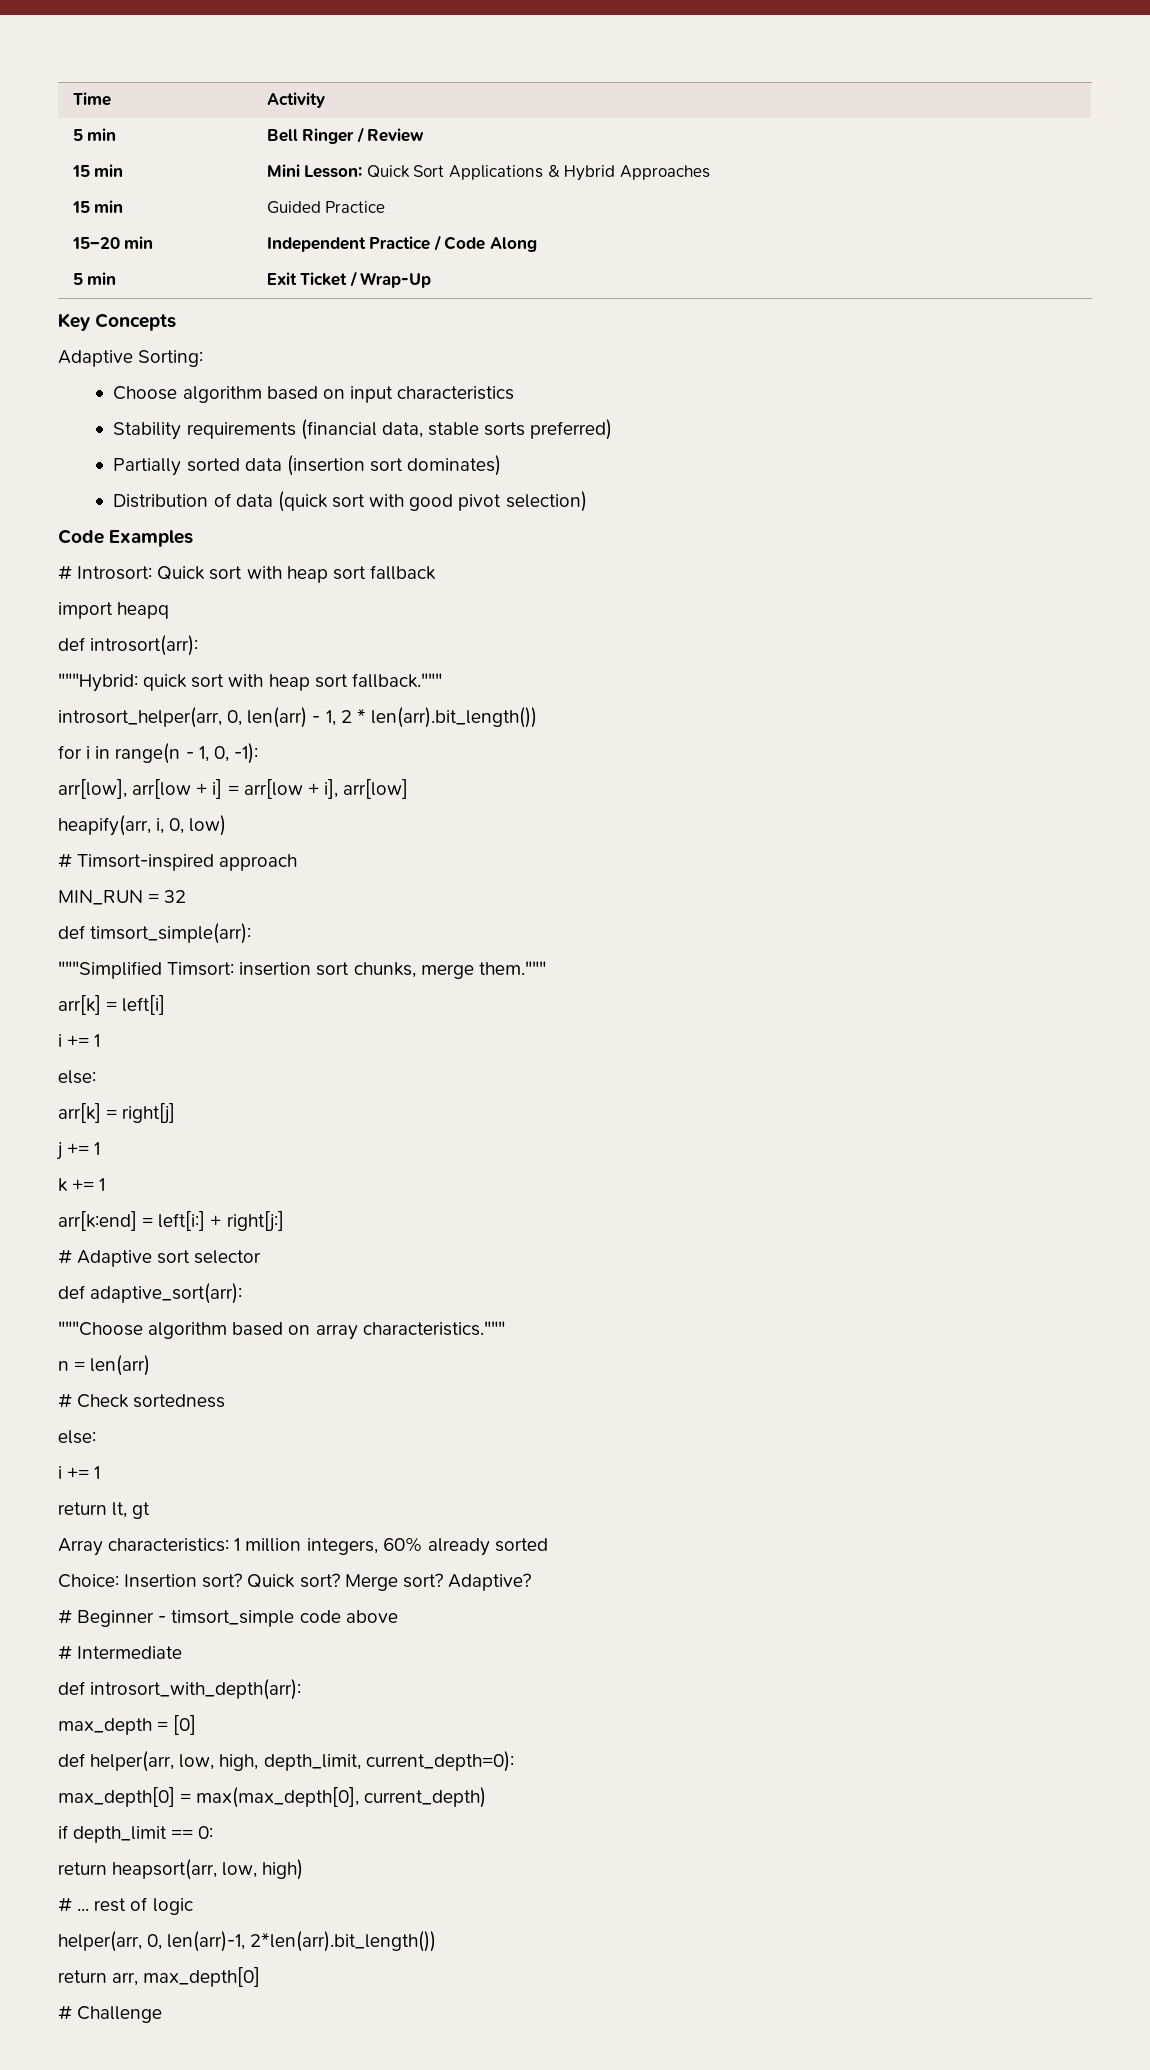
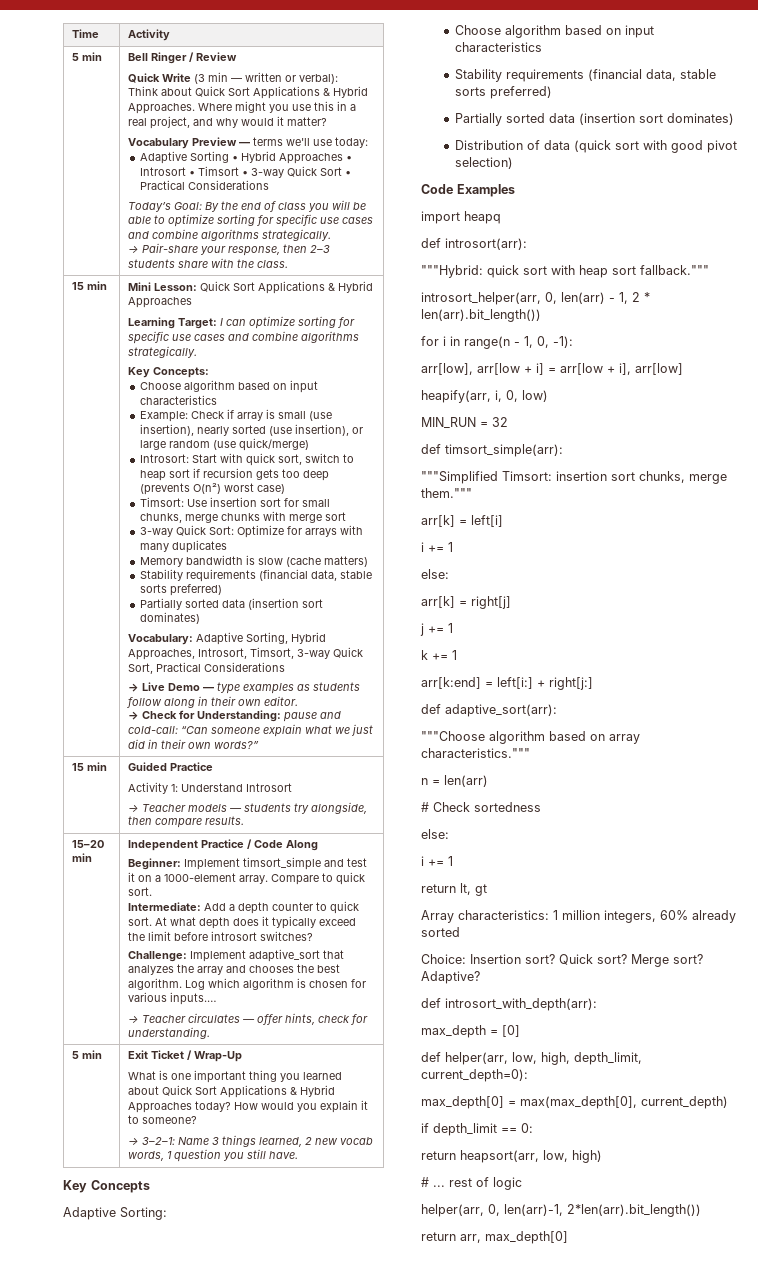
(425, 135) none -> [128,72,339,84] [128,86,369,99] [128,101,357,114] [128,116,328,129] [128,137,369,149] [140,151,353,164] [140,166,352,178] [140,180,270,190] [128,200,367,212] [128,214,374,227] [128,229,332,241] [128,243,331,256] [128,258,289,268] // Quick Write (3 min — written or verbal): // Think about Quick Sort Applications & Hybrid Approaches. Where might you use this in a real project, and why would it matter? // Vocabulary Preview — terms we'll use today: // Adaptive Sorting • Hybrid Approaches • Introsort • Timsort • 3-way Quick Sort • Practical Considerations // Today’s Goal: By the end of class you will be able to optimize sorting for specific use cases and combine algorithms strategically. // → Pair-share your response, then 2–3 students share with the class.
[71,200,124,213] [266,201,386,214] // 15 min | Guided Practice -> [128,316,356,329] [128,331,360,344] [128,346,198,358] [128,367,210,378] [140,380,319,393] [140,395,218,405] [140,409,333,422] [140,424,364,436] [140,438,310,451] [140,453,355,466] [140,468,330,481] [140,483,286,495] [140,497,331,507] [140,511,347,523] [140,525,364,538] [140,540,228,553] [140,555,369,567] [140,569,373,582] [140,584,223,596] [140,598,324,610] [140,612,201,624] [128,632,327,645] [128,647,364,660] [128,662,286,674] [128,682,361,694] [127,696,299,708] [128,710,342,722] [128,724,374,737] [128,739,260,749] [72,762,108,771] [128,762,214,771] [128,782,293,794] [128,802,368,814] [128,816,245,828] // Learning Target: I can optimize sorting for specific use cases and combine algorithms strategically. // Key Concepts: // Choose algorithm based on input characteristics // Example: Check if array is small (use insertion), nearly sorted (use insertion), or large random (use quick/merge) // Introsort: Start with quick sort, switch to heap sort if recursion gets too deep (prevents O(n²) worst case) // Timsort: Use insertion sort for small chunks, merge chunks with merge sort // 3-way Quick Sort: Optimize for arrays with many duplicates // Memory bandwidth is slow (cache matters) // Stability requirements (financial data, stable sorts preferred) // Partially sorted data (insertion sort dominates) // Vocabulary: Adaptive Sorting, Hybrid Approaches, Introsort, Timsort, 3-way Quick Sort, Practical Considerations // → Live Demo — type examples as students follow along in their own editor. // → Check for Understanding: pause and cold-call: “Can someone explain what we just did in their own words?” // 15 min | Guided Practice // Activity 1: Understand Introsort // → Teacher models — students try alongside, then compare results.
(537, 244) none -> [128,857,368,870] [128,872,366,885] [128,887,153,896] [128,901,360,914] [128,916,357,929] [128,931,314,941] [128,949,345,962] [128,964,341,975] [128,978,367,990] [128,992,218,1005] [128,1013,369,1025] [128,1027,211,1039] // Beginner: Implement timsort_simple and test it on a 1000-element array. Compare to quick sort. // Intermediate: Add a depth counter to quick sort. At what depth does it typically exceed the limit before introsort switches? // Challenge: Implement adaptive_sort that analyzes the array and chooses the best algorithm. Log which algorithm is chosen for various inputs.… // → Teacher circulates — offer hints, check for understanding.
(432, 280) none -> [128,1070,343,1083] [128,1085,336,1098] [128,1100,369,1113] [128,1115,198,1124] [128,1135,374,1147] [128,1149,299,1162] // What is one important thing you learned about Quick Sort Applications & Hybrid Approaches today? How would you explain it to someone? // → 3–2–1: Name 3 things learned, 2 new vocab words, 1 question you still have.
[58,565,436,583] // # Introsort: Quick sort with heap sort fallback -> (515, 190) none
[58,853,298,871] // # Timsort-inspired approach -> (548, 396) none
[58,1249,262,1267] // # Adaptive sort selector -> (593, 683) none
[58,1609,398,1627] [58,1645,183,1660] // # Beginner - timsort_simple code above // # Intermediate -> (480, 977) none
[58,2005,163,2023] // # Challenge -> (568, 1237) none

